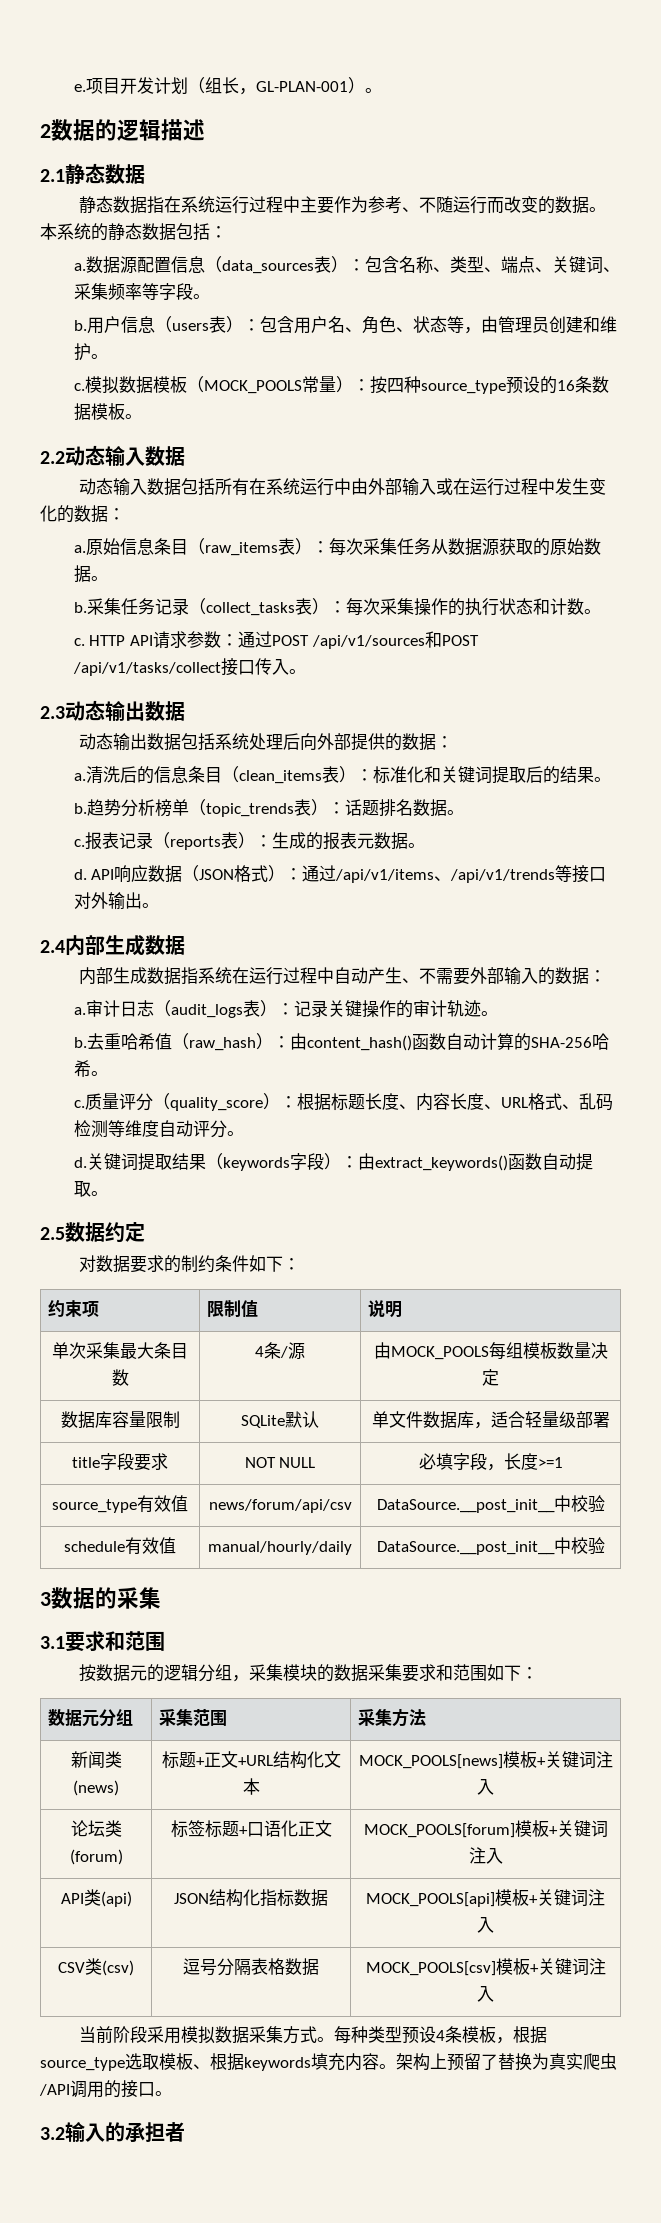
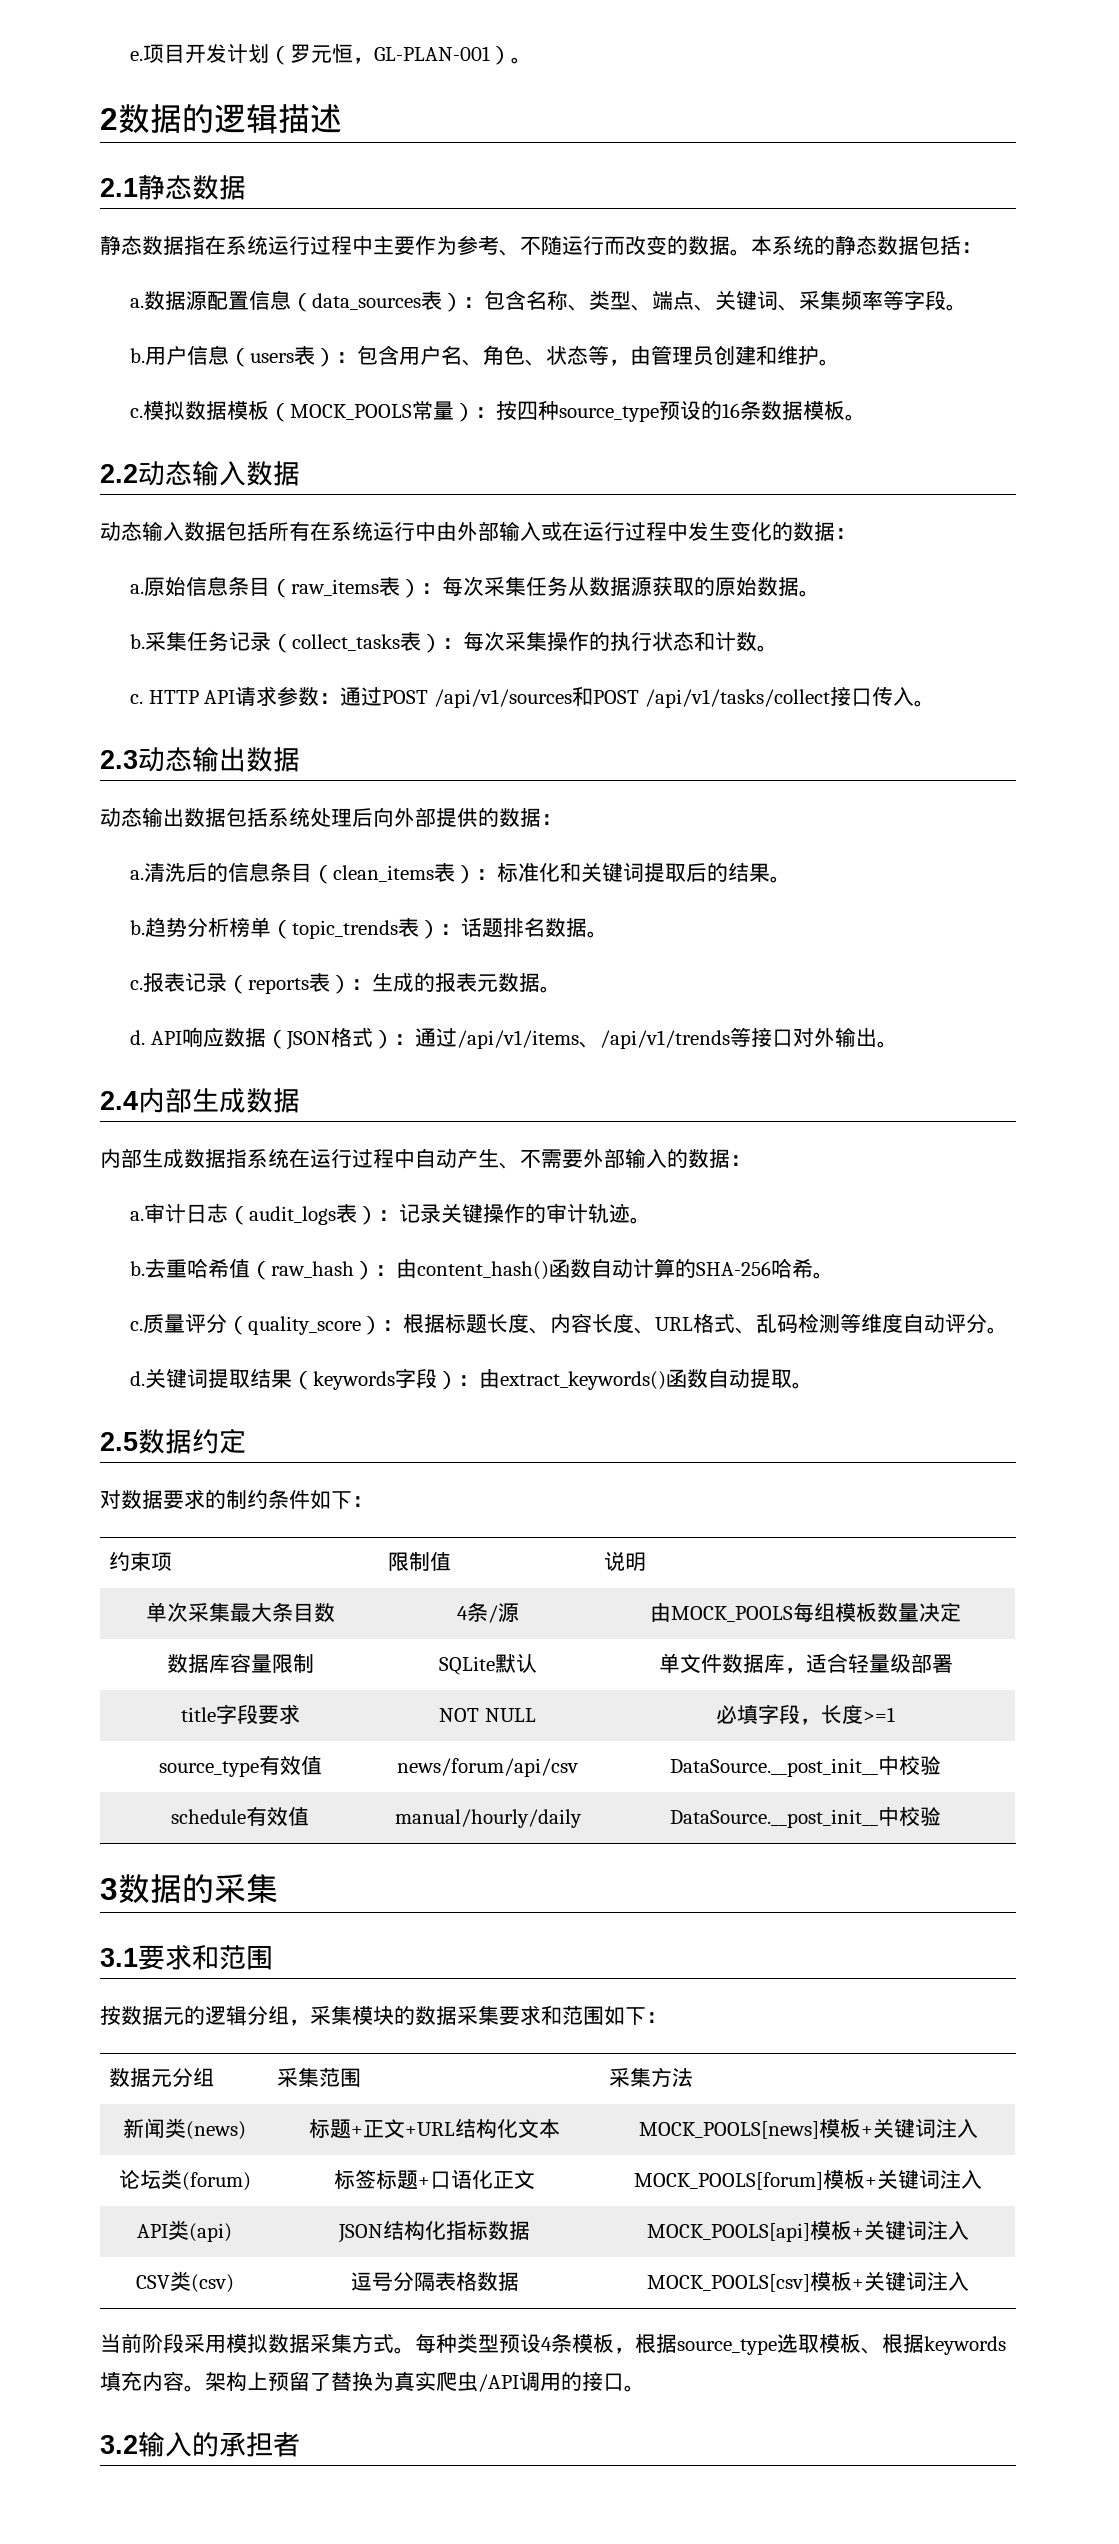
[204,77,239,94] 组长 -> [290,44,354,63] 罗元恒

